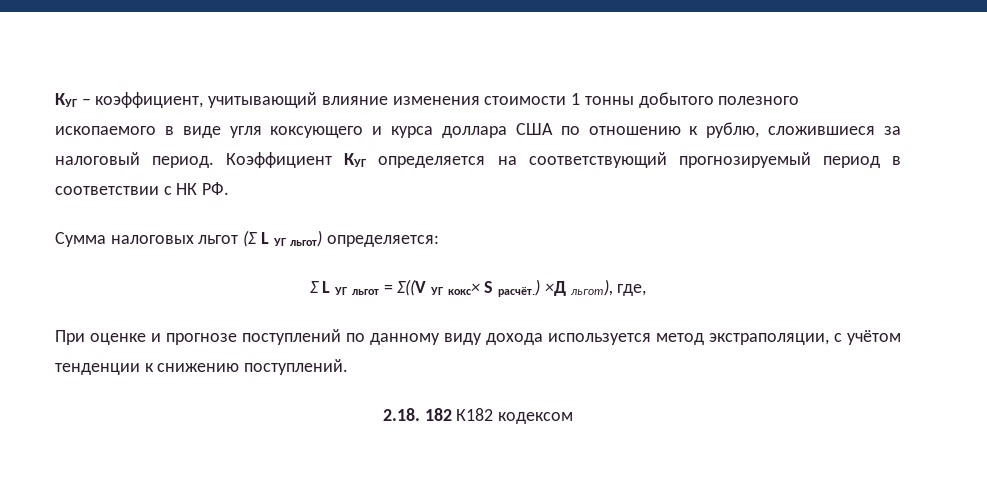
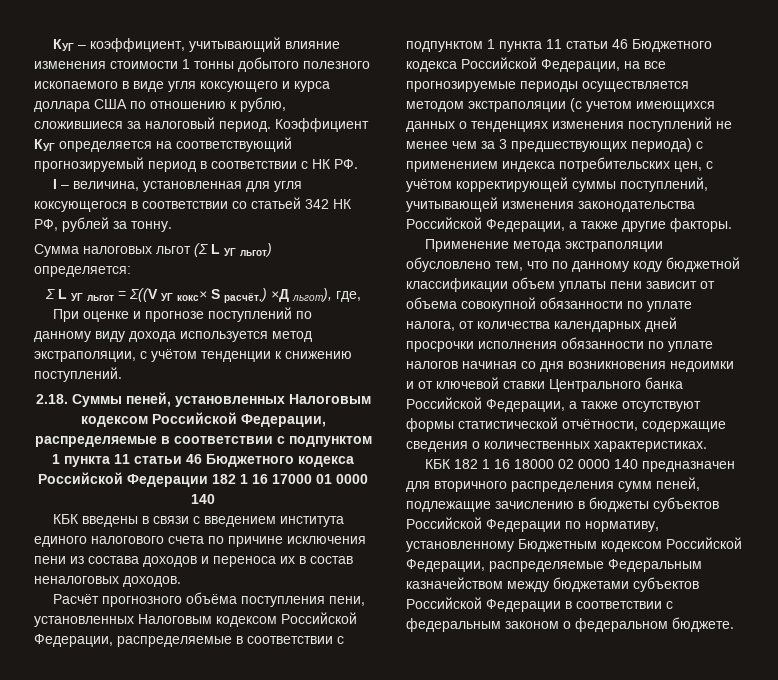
(230, 188) none -> [53,179,303,192] [34,197,352,212] [34,217,172,232] // I – величина, установленная для угля коксующегося в соответствии со статьей 342 НК РФ, рублей за тонну.
[424,408,574,424] 182 К182 кодексом -> [71,392,371,407] [80,412,326,427] [34,436,372,447] [52,454,354,467] [38,472,368,487] [191,494,215,504] [53,514,345,527] [34,536,366,547] [34,556,353,567] [34,576,181,587] [53,592,366,607] [34,612,357,627] [34,634,344,647] [406,39,712,52] [406,57,666,72] [406,81,689,92] [406,98,715,112] [406,117,732,132] [406,138,703,152] [406,157,713,172] [406,177,708,192] [406,197,695,212] [406,217,732,232] [425,239,664,252] [406,257,740,272] [406,277,715,292] [406,297,692,312] [406,317,677,332] [406,337,713,352] [406,361,734,372] [406,377,683,392] [406,397,701,412] [406,417,726,432] [406,441,707,452] [425,459,736,472] [406,477,700,492] [406,497,719,512] [406,517,659,532] [406,537,742,552] [406,559,702,572] [406,577,699,592] [406,597,673,612] [406,617,734,632] Суммы пеней, установленных Налоговым кодексом Российской Федерации, распределяемые в соответствии с подпунктом 1 пункта 11 статьи 46 Бюджетного кодекса Российской Федерации 182 1 16 17000 01 0000 140 // КБК введены в связи с введением института единого налогового счета по причине исключения пени из состава доходов и переноса их в состав неналоговых доходов. // Расчёт прогнозного объёма поступления пени, установленных Налоговым кодексом Российской Федерации, распределяемые в соответствии с подпунктом 1 пункта 11 статьи 46 Бюджетного кодекса Российской Федерации, на все прогнозируемые периоды осуществляется методом экстраполяции (с учетом имеющихся данных о тенденциях изменения поступлений не менее чем за 3 предшествующих периода) с применением индекса потребительских цен, с учётом корректирующей суммы поступлений, учитывающей изменения законодательства Российской Федерации, а также другие факторы. // Применение метода экстраполяции обусловлено тем, что по данному коду бюджетной классификации объем уплаты пени зависит от объема совокупной обязанности по уплате налога, от количества календарных дней просрочки исполнения обязанности по уплате налогов начиная со дня возникновения недоимки и от ключевой ставки Центрального банка Российской Федерации, а также отсутствуют формы статистической отчётности, содержащие сведения о количественных характеристиках. // КБК 182 1 16 18000 02 0000 140 предназначен для вторичного распределения сумм пеней, подлежащие зачислению в бюджеты субъектов Российской Федерации по нормативу, установленному Бюджетным кодексом Российской Федерации, распределяемые Федеральным казначейством между бюджетами субъектов Российской Федерации в соответствии с федеральным законом о федеральном бюджете.

